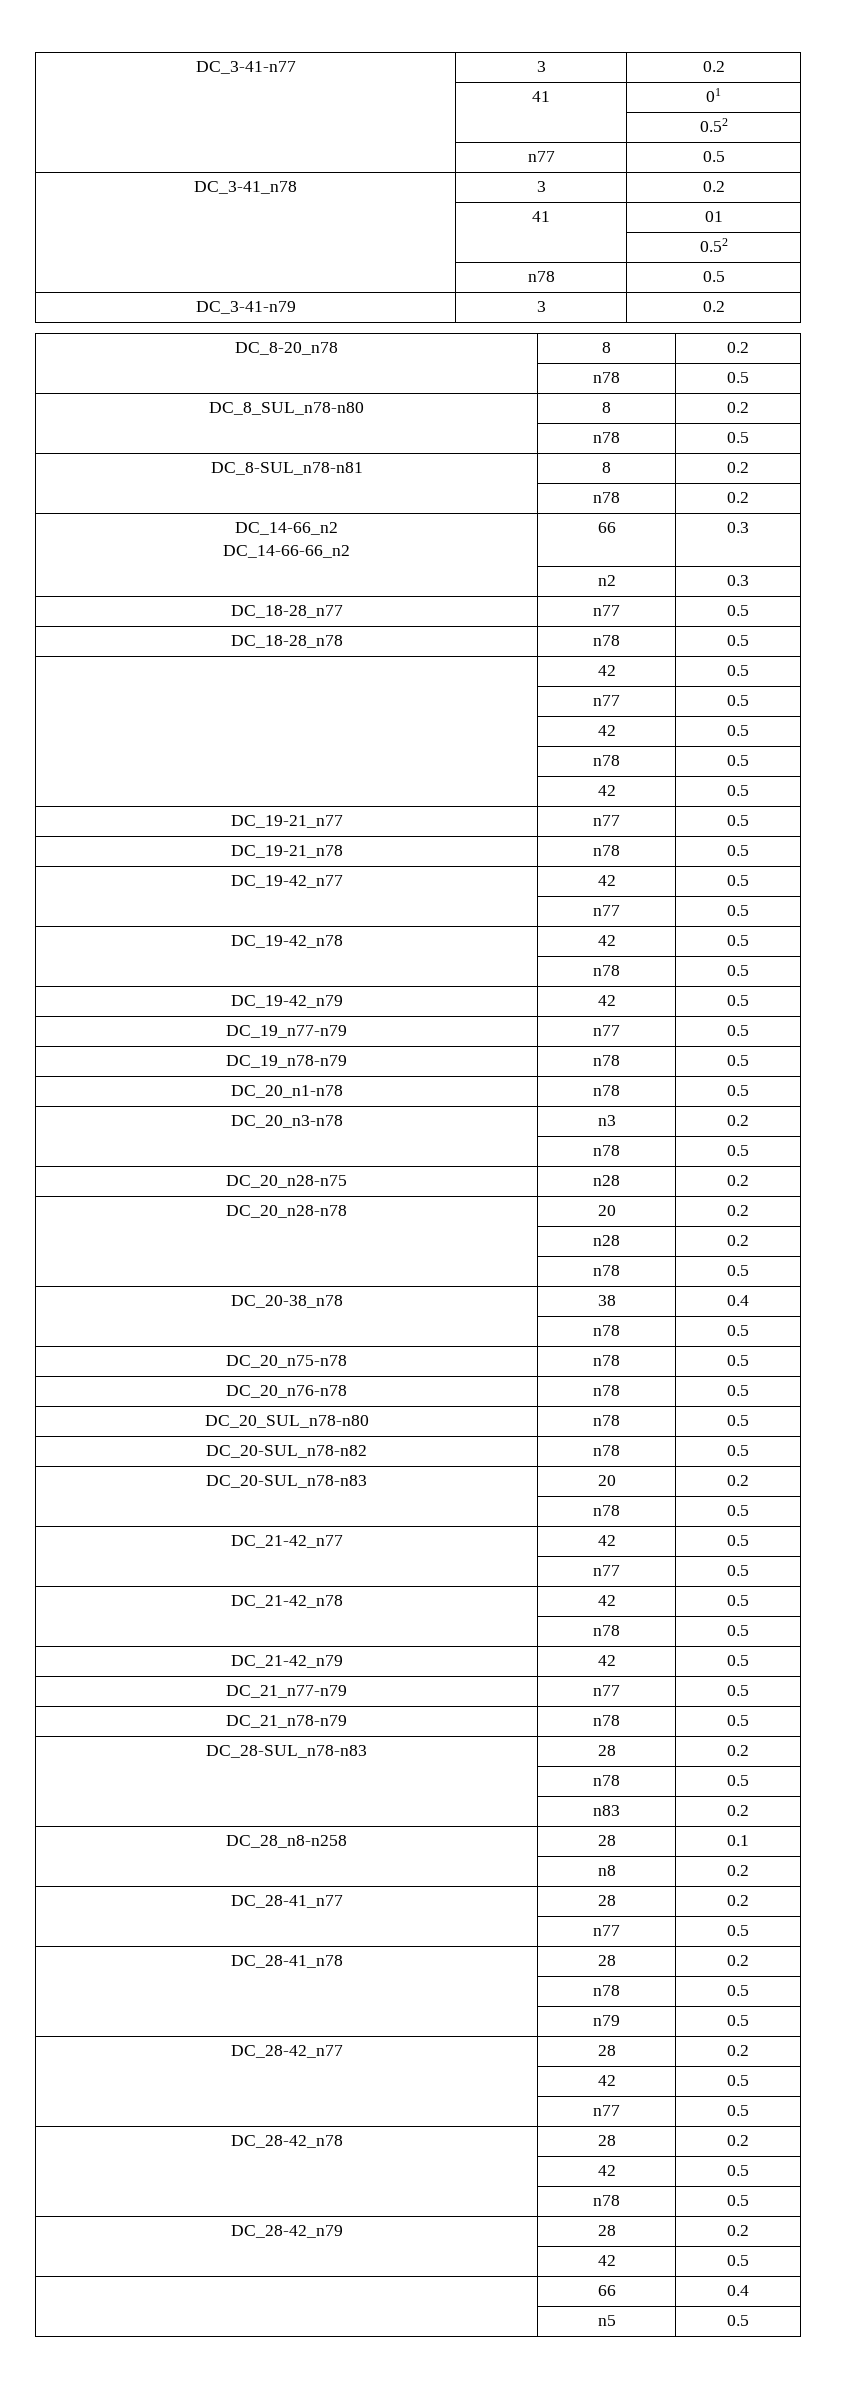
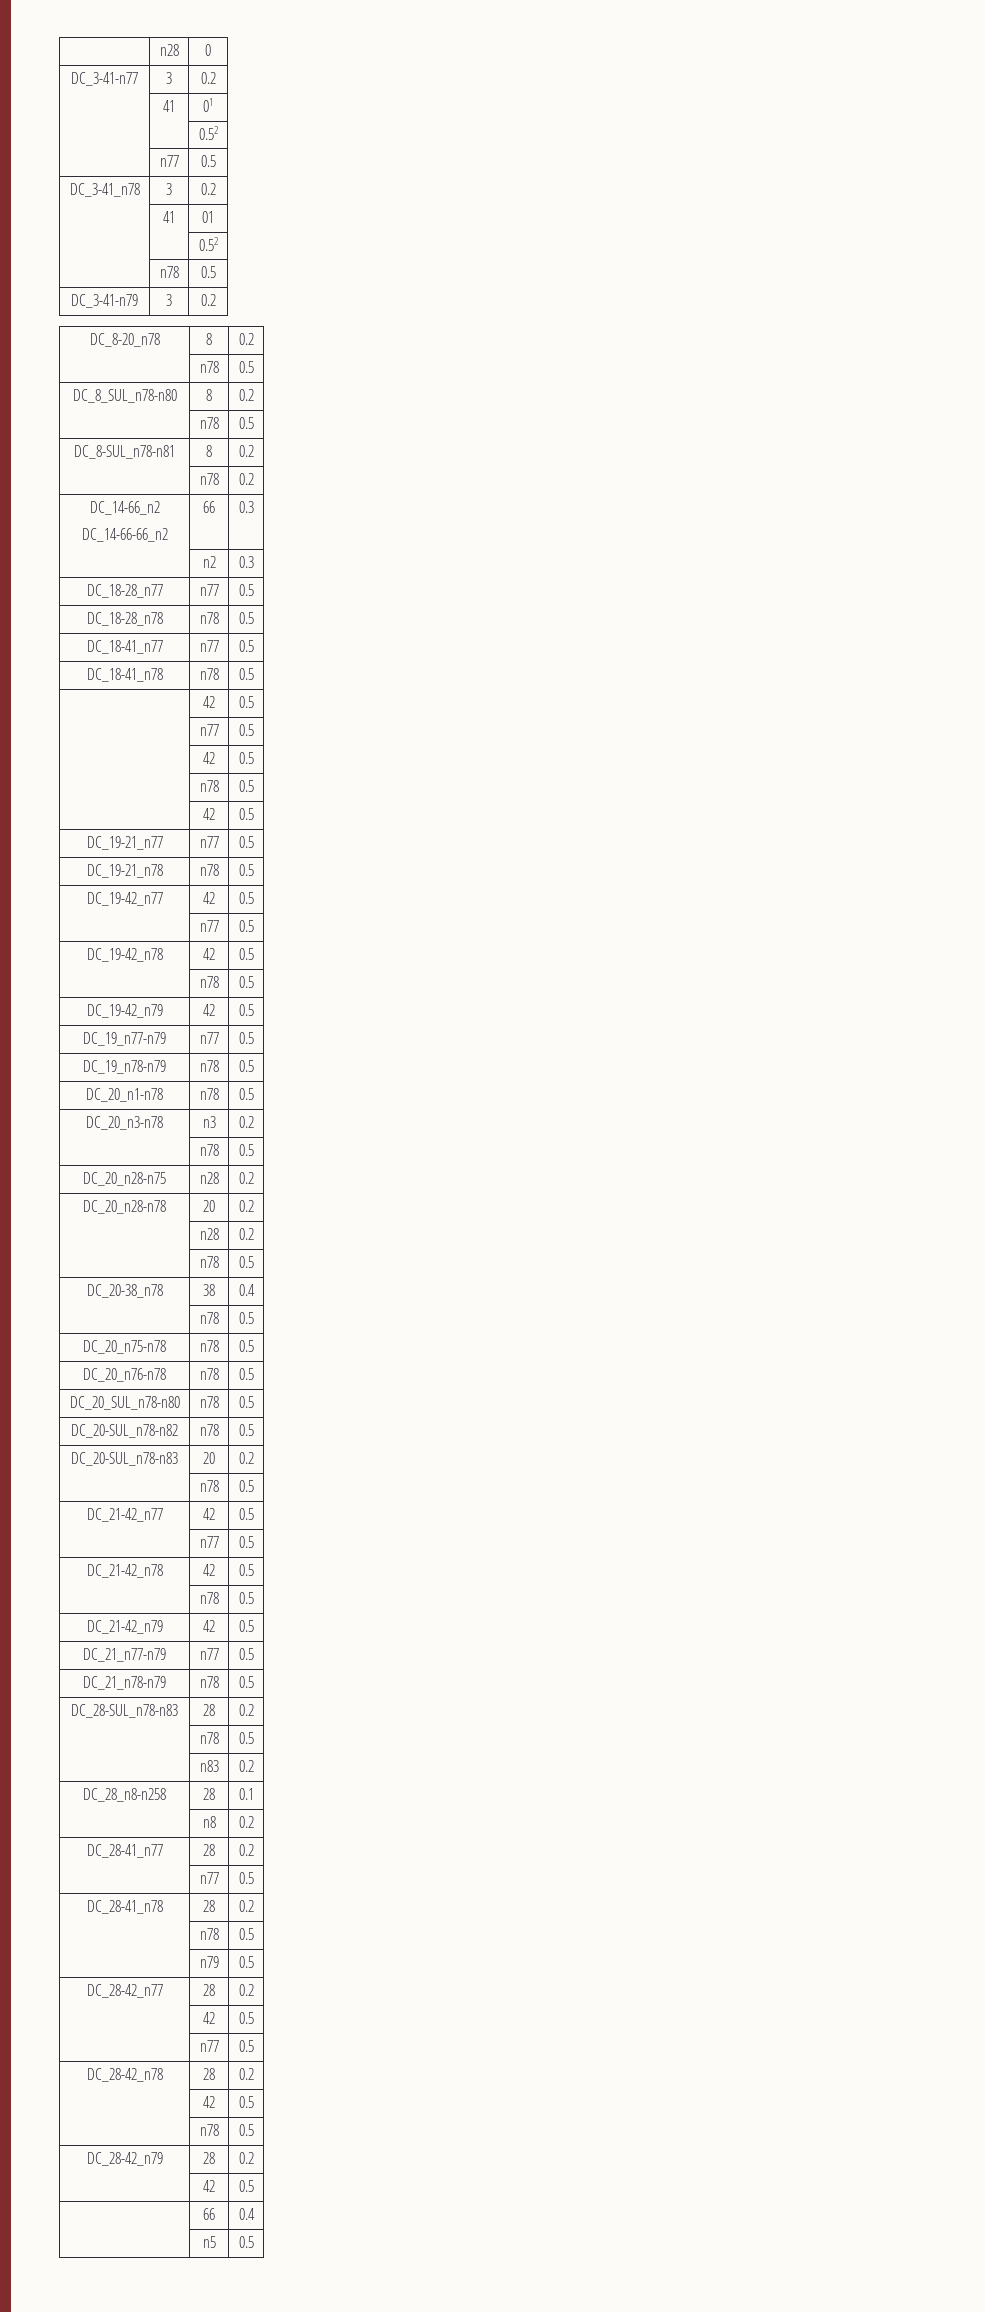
(195, 67) none -> [159,44,179,56] [205,44,211,56] | n28 | 0 //
(749, 640) none -> [86,640,163,654] [199,640,219,652] [238,640,254,652] [86,668,163,682] [199,668,219,680] [238,668,254,680] // DC_18-41_n77 | n77 | 0.5 // DC_18-41_n78 | n78 | 0.5

